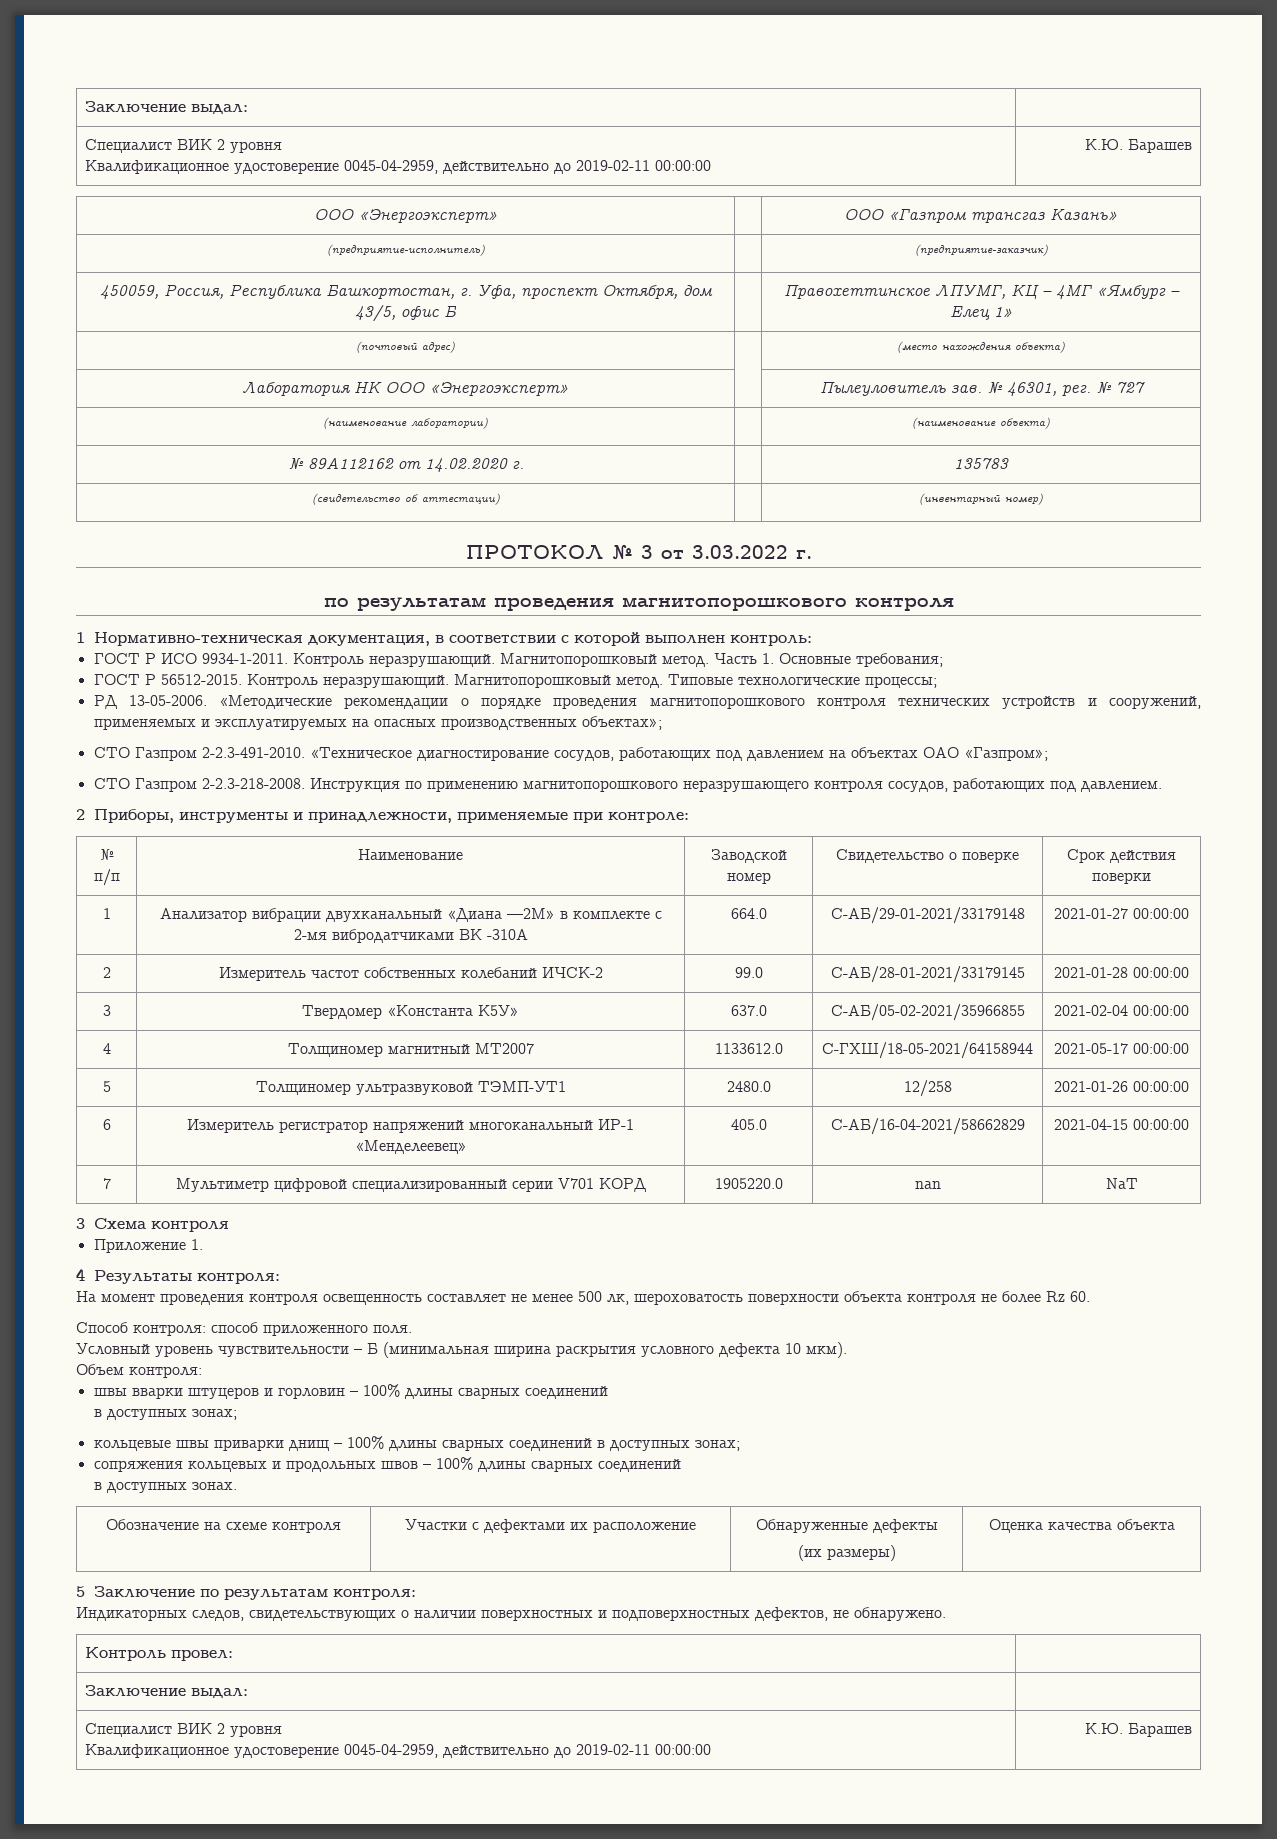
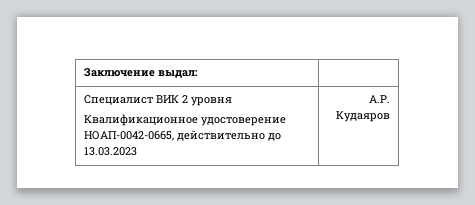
[85,101,249,114] [85,139,283,153] [85,160,712,174] [1084,139,1192,153] [313,209,498,223] [844,208,1118,223] [326,244,485,256] [914,244,1048,256] [99,284,713,300] [355,305,457,322] [783,284,1180,300] [949,306,1013,320] [356,341,455,353] [897,341,1065,353] [242,381,569,396] [819,382,1145,397] [323,417,488,429] [912,417,1050,429] [287,458,524,473] [954,458,1009,469] [311,493,500,505] [919,493,1043,505] [465,544,812,560] [323,597,954,611] [76,632,813,646] [93,653,943,667] [93,674,937,688] [93,695,1201,709] [93,716,662,730] [93,747,1048,761] [93,778,1162,792] [76,809,690,823] [99,849,114,860] [93,869,120,886] [358,849,463,860] [710,849,787,863] [726,872,771,884] [836,849,1019,863] [1067,849,1176,863] [1092,872,1151,884] [102,908,111,919] [159,908,662,922] [293,929,528,943] [730,908,767,919] [830,907,1025,924] [1054,908,1189,919] [102,967,111,978] [218,967,603,981] [734,967,763,978] [830,966,1025,983] [1054,967,1189,978] [102,1005,111,1016] [302,1005,519,1019] [730,1005,767,1016] [830,1004,1025,1021] [1054,1005,1189,1016] [102,1043,111,1054] [287,1043,534,1057] [714,1043,783,1054] [822,1042,1033,1059] [1054,1043,1189,1054] [102,1081,111,1092] [255,1081,566,1095] [726,1081,771,1092] [903,1080,952,1097] [1054,1081,1189,1092] [102,1119,111,1130] [187,1119,634,1133] [354,1140,467,1154] [730,1119,767,1130] [830,1118,1025,1135] [1054,1119,1189,1130] [102,1178,111,1189] [175,1178,647,1192] [714,1178,783,1189] [914,1181,941,1189] [1105,1178,1138,1189] [76,1218,230,1232] [93,1239,203,1253] [76,1268,281,1284] [76,1291,1090,1305] [76,1322,412,1336] [76,1342,847,1358] [76,1364,202,1378] [93,1384,608,1399] [94,1409,238,1420] [93,1436,740,1451] [93,1457,681,1472] [94,1482,238,1493] [106,1519,341,1533] [405,1519,696,1533] [755,1519,938,1533] [797,1545,896,1561] [988,1519,1175,1533] [76,1586,417,1600] [76,1607,946,1621] [85,1647,234,1661] [85,1685,249,1698] [85,1723,283,1737] [85,1744,712,1758] [1084,1723,1192,1737] Заключение выдал: | // Специалист ВИК 2 уровня // Квалификационное удостоверение 0045-04-2959, действительно до 2019-02-11 00:00:00 | К.Ю. Барашев // ООО «Энергоэксперт» | | ООО «Газпром трансгаз Казань» // (предприятие-исполнитель) | | (предприятие-заказчик) // 450059, Россия, Республика Башкортостан, г. Уфа, проспект Октября, дом 43/5, офис Б | | Правохеттинское ЛПУМГ, КЦ – 4МГ «Ямбург – Елец 1» // (почтовый адрес) | | (место нахождения объекта) // Лаборатория НК ООО «Энергоэксперт» | | Пылеуловитель зав. № 46301, рег. № 727 // (наименование лаборатории) | | (наименование объекта) // № 89А112162 от 14.02.2020 г. | | 135783 // (свидетельство об аттестации) | | (инвентарный номер) // ПРОТОКОЛ № 3 от 3.03.2022 г. // по результатам проведения магнитопорошкового контроля // 1 Нормативно-техническая документация, в соответствии с которой выполнен контроль: // ГОСТ Р ИСО 9934-1-2011. Контроль неразрушающий. Магнитопорошковый метод. Часть 1. Основные требования; // ГОСТ Р 56512-2015. Контроль неразрушающий. Магнитопорошковый метод. Типовые технологические процессы; // РД 13-05-2006. «Методические рекомендации о порядке проведения магнитопорошкового контроля технических устройств и сооружений, применяемых и эксплуатируемых на опасных производственных объектах»; // СТО Газпром 2-2.3-491-2010. «Техническое диагностирование сосудов, работающих под давлением на объектах ОАО «Газпром»; // СТО Газпром 2-2.3-218-2008. Инструкция по применению магнитопорошкового неразрушающего контроля сосудов, работающих под давлением. // 2 Приборы, инструменты и принадлежности, применяемые при контроле: // № п/п | Наименование | Заводской номер | Свидетельство о поверке | Срок действия поверки // 1 | Анализатор вибрации двухканальный «Диана —2М» в комплекте с 2-мя вибродатчиками ВК -310А | 664.0 | С-АБ/29-01-2021/33179148 | 2021-01-27 00:00:00 // 2 | Измеритель частот собственных колебаний ИЧСК-2 | 99.0 | С-АБ/28-01-2021/33179145 | 2021-01-28 00:00:00 // 3 | Твердомер «Константа К5У» | 637.0 | С-АБ/05-02-2021/35966855 | 2021-02-04 00:00:00 // 4 | Толщиномер магнитный МТ2007 | 1133612.0 | С-ГХШ/18-05-2021/64158944 | 2021-05-17 00:00:00 // 5 | Толщиномер ультразвуковой ТЭМП-УТ1 | 2480.0 | 12/258 | 2021-01-26 00:00:00 // 6 | Измеритель регистратор напряжений многоканальный ИР-1 «Менделеевец» | 405.0 | С-АБ/16-04-2021/58662829 | 2021-04-15 00:00:00 // 7 | Мультиметр цифровой специализированный серии V701 КОРД | 1905220.0 | nan | NaT // 3 Схема контроля // Приложение 1. // 4 Результаты контроля: // На момент проведения контроля освещенность составляет не менее 500 лк, шероховатость поверхности объекта контроля не более Rz 60. // Способ контроля: способ приложенного поля. // Условный уровень чувствительности – Б (минимальная ширина раскрытия условного дефекта 10 мкм). // Объем контроля: // швы вварки штуцеров и горловин – 100% длины сварных соединений // в доступных зонах; // кольцевые швы приварки днищ – 100% длины сварных соединений в доступных зонах; // сопряжения кольцевых и продольных швов – 100% длины сварных соединений // в доступных зонах. // Обозначение на схеме контроля | Участки с дефектами их расположение | Обнаруженные дефекты // (их размеры) | Оценка качества объекта // 5 Заключение по результатам контроля: // Индикаторных следов, свидетельствующих о наличии поверхностных и подповерхностных дефектов, не обнаружено. // Контроль провел: | // Заключение выдал: | // Специалист ВИК 2 уровня // Квалификационное удостоверение 0045-04-2959, действительно до 2019-02-11 00:00:00 | К.Ю. Барашев -> [83,68,198,78] [83,95,232,106] [83,114,286,126] [83,130,281,141] [83,147,137,156] [369,95,391,103] [336,111,391,122] Заключение выдал: | // Специалист ВИК 2 уровня // Квалификационное удостоверение НОАП-0042-0665, действительно до 13.03.2023 | А.Р. Кудаяров

